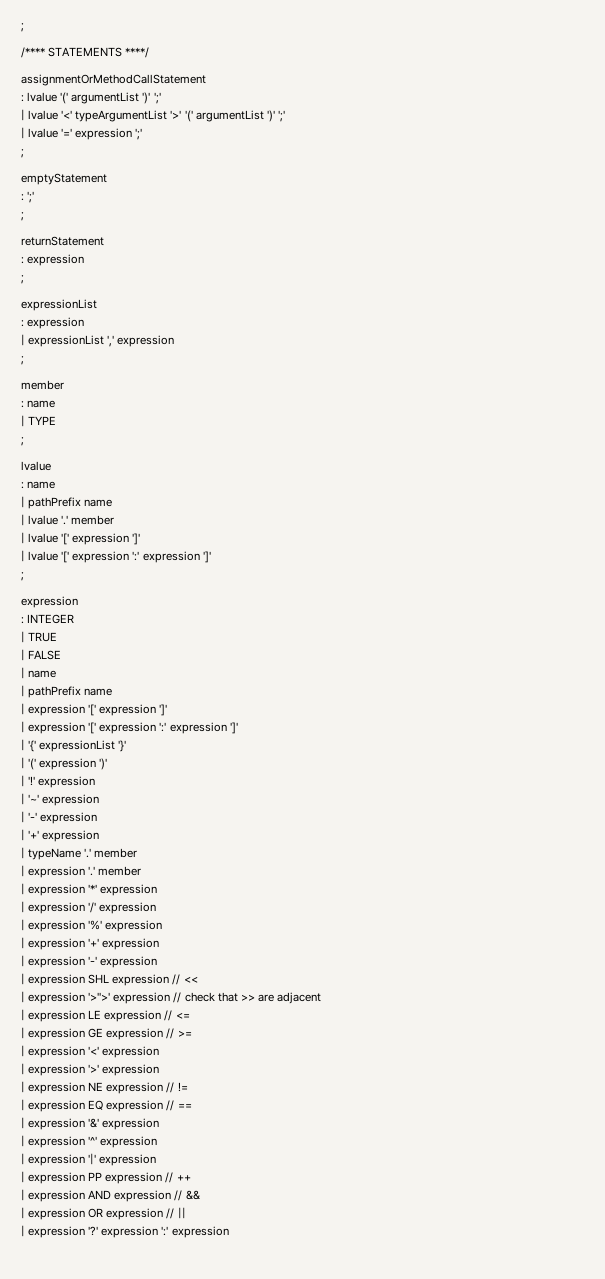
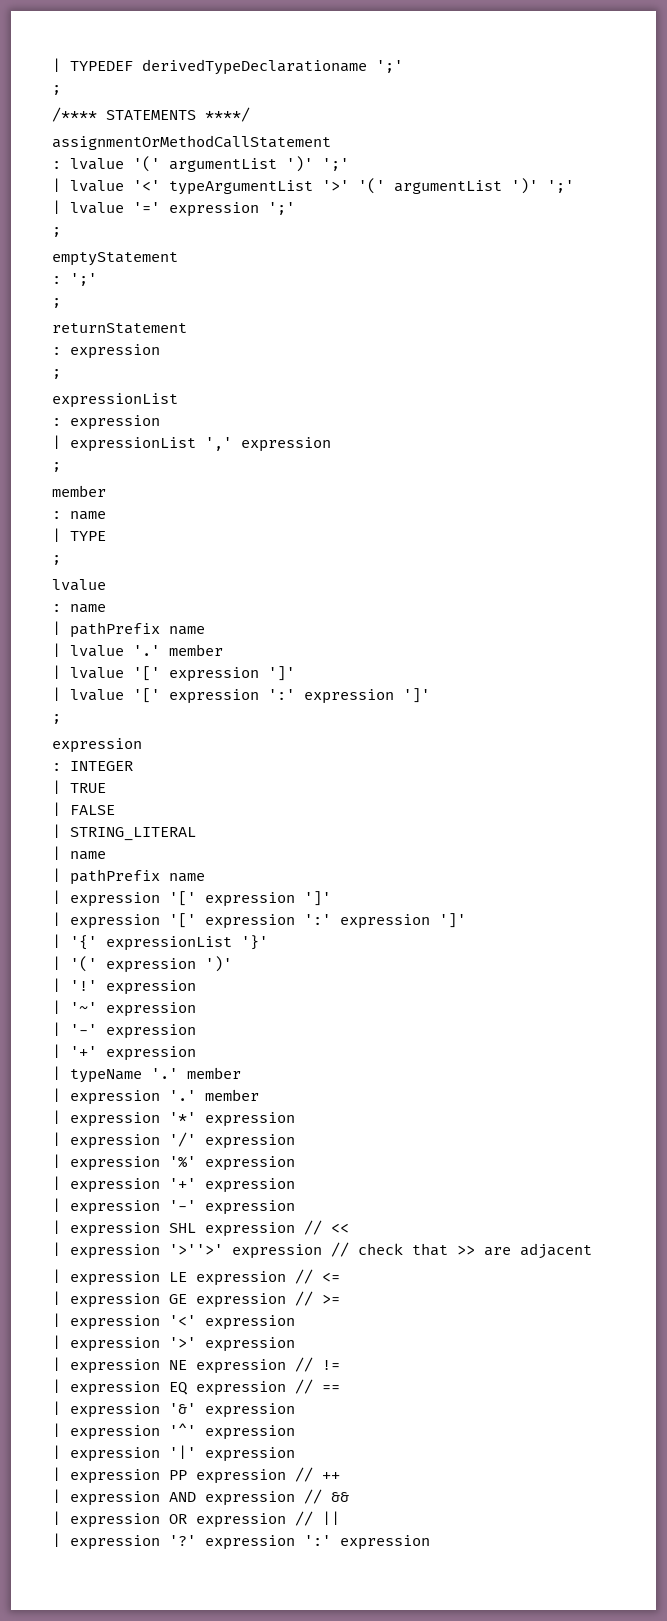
(21, 27) none -> [52,58,403,75] | TYPEDEF derivedTypeDeclarationame ';' //
(62, 655) none -> [52,824,196,841] // | STRING_LITERAL

